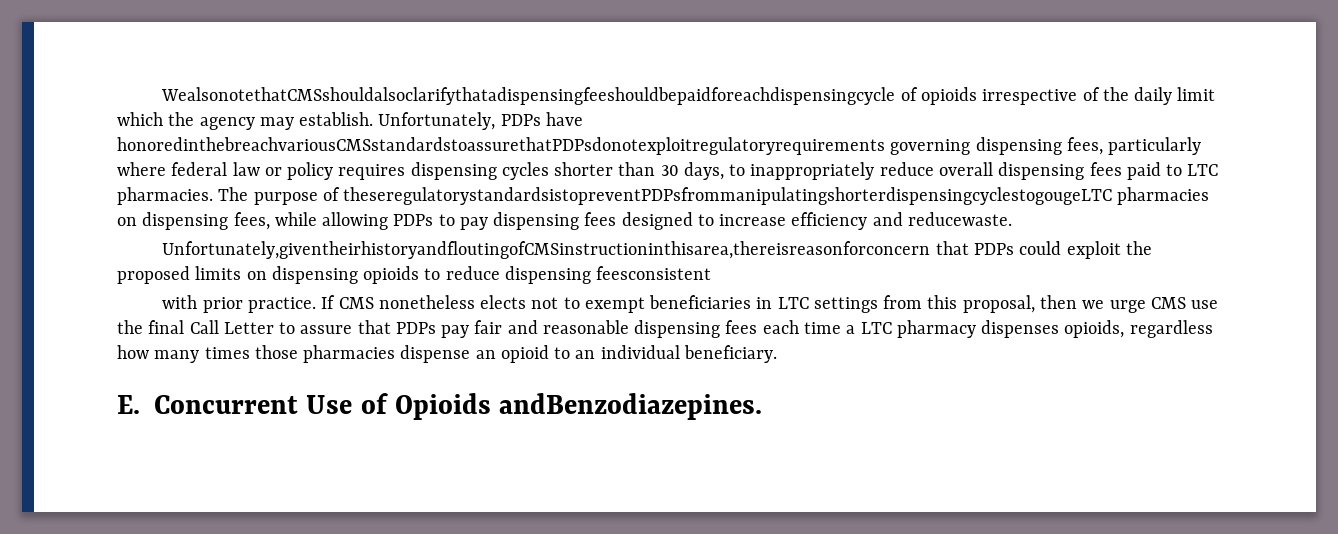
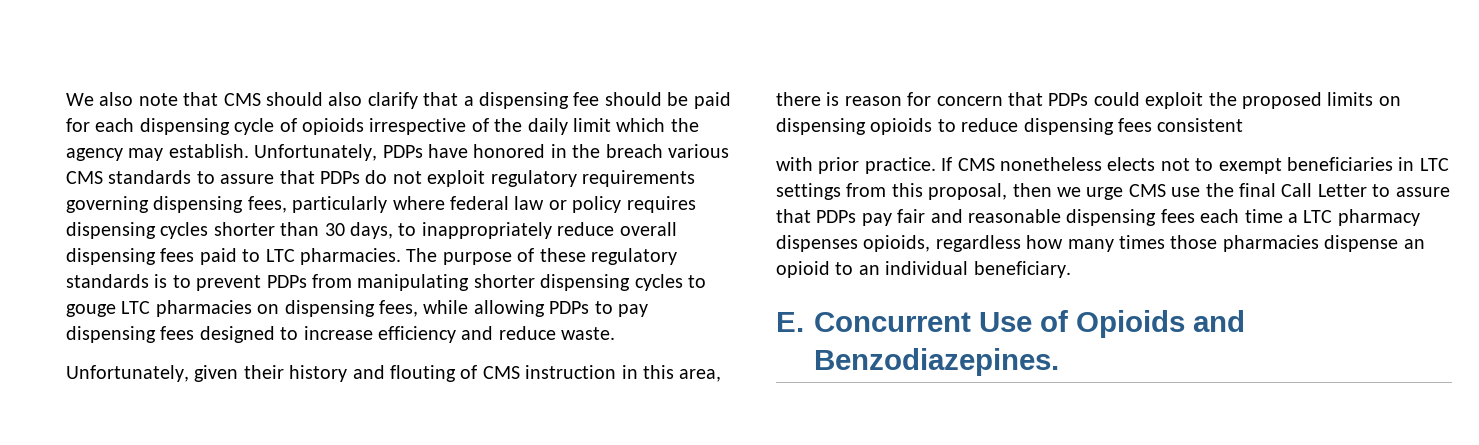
[161,87,896,105] WealsonotethatCMSshouldalsoclarifythatadispensingfeeshouldbepaidforeachdispensingcycle -> [66,92,731,109] [66,118,275,135] We also note that CMS should also clarify that a dispensing fee should be paid for each dispensing cycle
[117,137,885,155] honoredinthebreachvariousCMSstandardstoassurethatPDPsdonotexploitregulatoryrequirements -> [473,144,729,158] [66,170,695,187] honored in the breach various CMS standards to assure that PDPs do not exploit regulatory requirements
[343,187,1113,205] theseregulatorystandardsistopreventPDPsfrommanipulatingshorterdispensingcyclestogougeLTC -> [539,248,677,265] [66,274,706,291] [66,301,151,317] these regulatory standards is to prevent PDPs from manipulating shorter dispensing cycles to gouge LTC
[907,212,1012,226] [162,241,931,259] reducewaste. // Unfortunately,giventheirhistoryandfloutingofCMSinstructioninthisarea,thereisreasonforconcern -> [498,326,616,340] [66,365,722,382] [776,92,1003,106] reduce waste. // Unfortunately, given their history and flouting of CMS instruction in this area, there is reason for concern
[596,266,712,280] feesconsistent -> [1118,118,1244,132] fees consistent
[498,393,762,420] andBenzodiazepines. -> [1193,310,1245,332] [814,348,1059,376] and Benzodiazepines.

